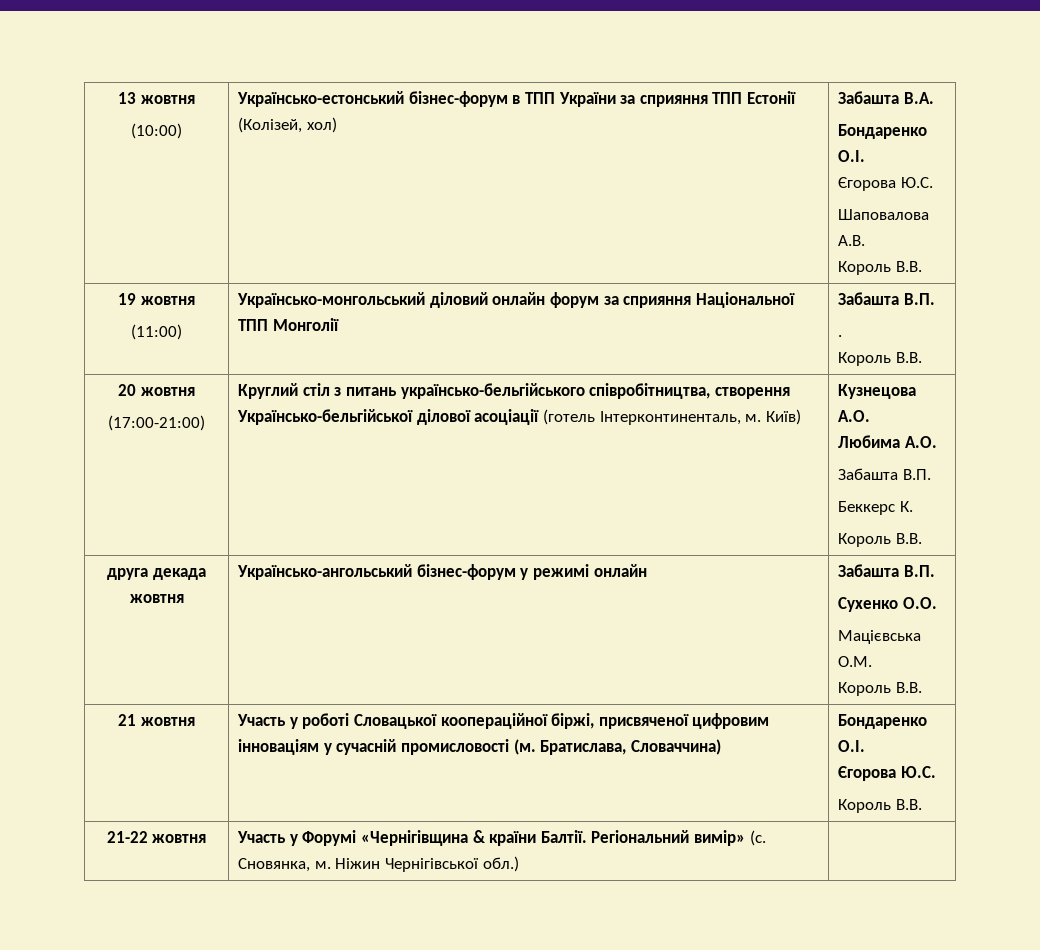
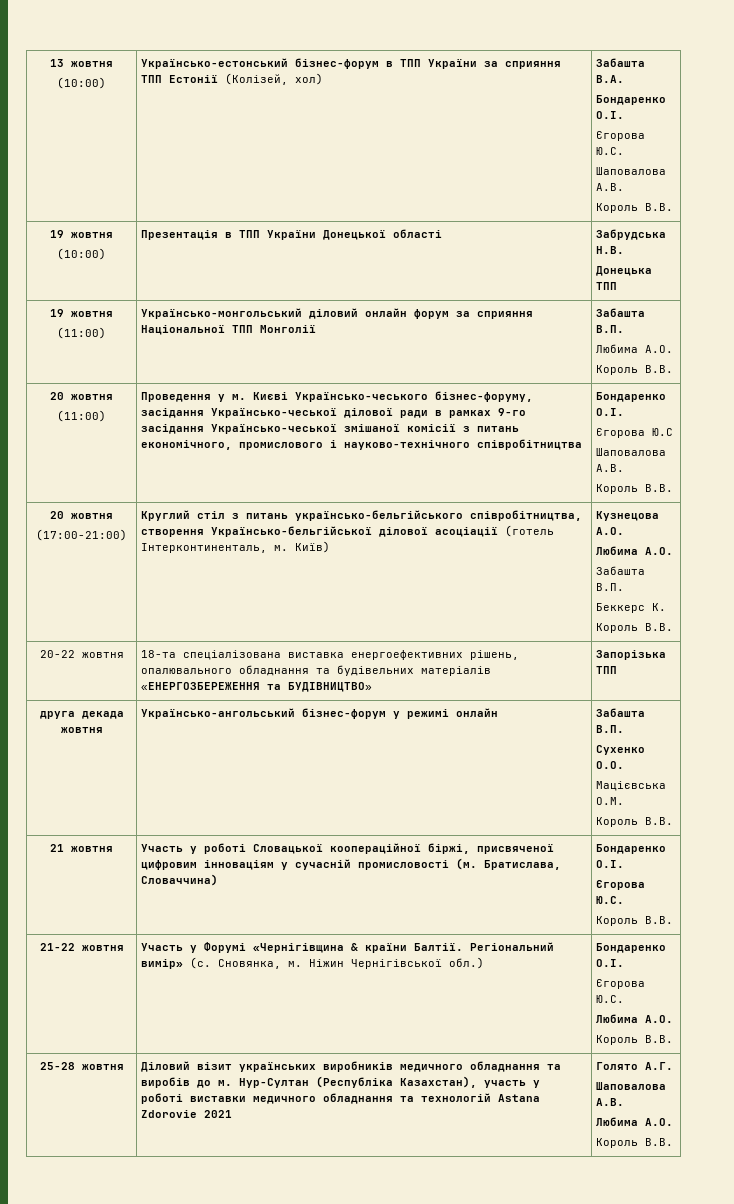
(195, 300) none -> [57,248,106,260] [141,229,443,240] [596,229,667,240] [596,246,625,254] [596,266,653,276] [596,282,618,290] [50,309,113,317] // (10:00) | Презентація в ТПП України Донецької області | Забрудська Н.В. // Донецька ТПП // 19 жовтня
[838,335,843,337] . -> [596,344,674,353] [596,365,674,375] [50,392,113,400] [57,410,106,422] [141,391,534,402] [141,408,527,418] [141,424,520,434] [141,439,583,450] [596,392,667,402] [596,408,625,416] [596,428,674,438] [596,448,667,456] [596,464,625,472] Любима А.О. // Король В.В. // 20 жовтня // (11:00) | Проведення у м. Києві Українсько-чеського бізнес-форуму, засідання Українсько-чеської ділової ради в рамках 9-го засідання Українсько-чеської змішаної комісії з питань економічного, промислового і науково-технічного співробітництва | Бондаренко О.І. // Єгорова Ю.С // Шаповалова А.В.
(922, 538) none -> [39,650,124,658] [141,650,520,660] [141,665,492,676] [141,682,373,692] [596,650,667,660] [596,666,618,674] // 20-22 жовтня | 18-та спеціалізована виставка енергоефективних рішень, опалювального обладнання та будівельних матеріалів «ЕНЕРГОЗБЕРЕЖЕННЯ та БУДІВНИЦТВО» | Запорізька ТПП
(519, 864) none -> [596,943,667,953] [596,959,625,967] [596,979,646,989] [596,995,625,1003] [596,1014,674,1023] [596,1035,674,1045] [39,1062,124,1070] [141,1061,562,1072] [141,1076,541,1088] [141,1093,541,1104] [141,1110,233,1118] [596,1062,674,1070] [596,1082,667,1090] [596,1098,625,1106] [596,1117,674,1126] [596,1138,674,1148] Бондаренко О.І. // Єгорова Ю.С. // Любима А.О. // Король В.В. // 25-28 жовтня | Діловий візит українських виробників медичного обладнання та виробів до м. Нур-Султан (Республіка Казахстан), участь у роботі виставки медичного обладнання та технологій Astana Zdorovie 2021 | Голято А.Г. // Шаповалова А.В. // Любима А.О. // Король В.В.

